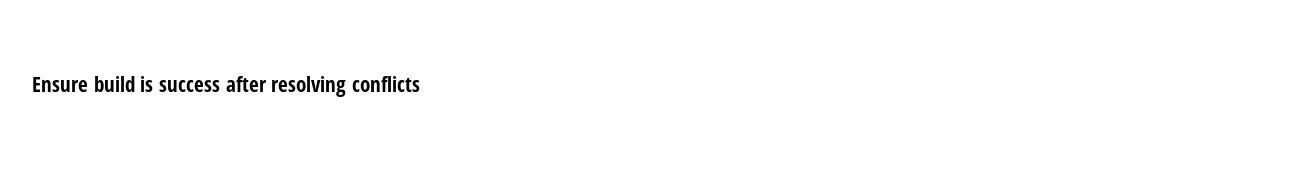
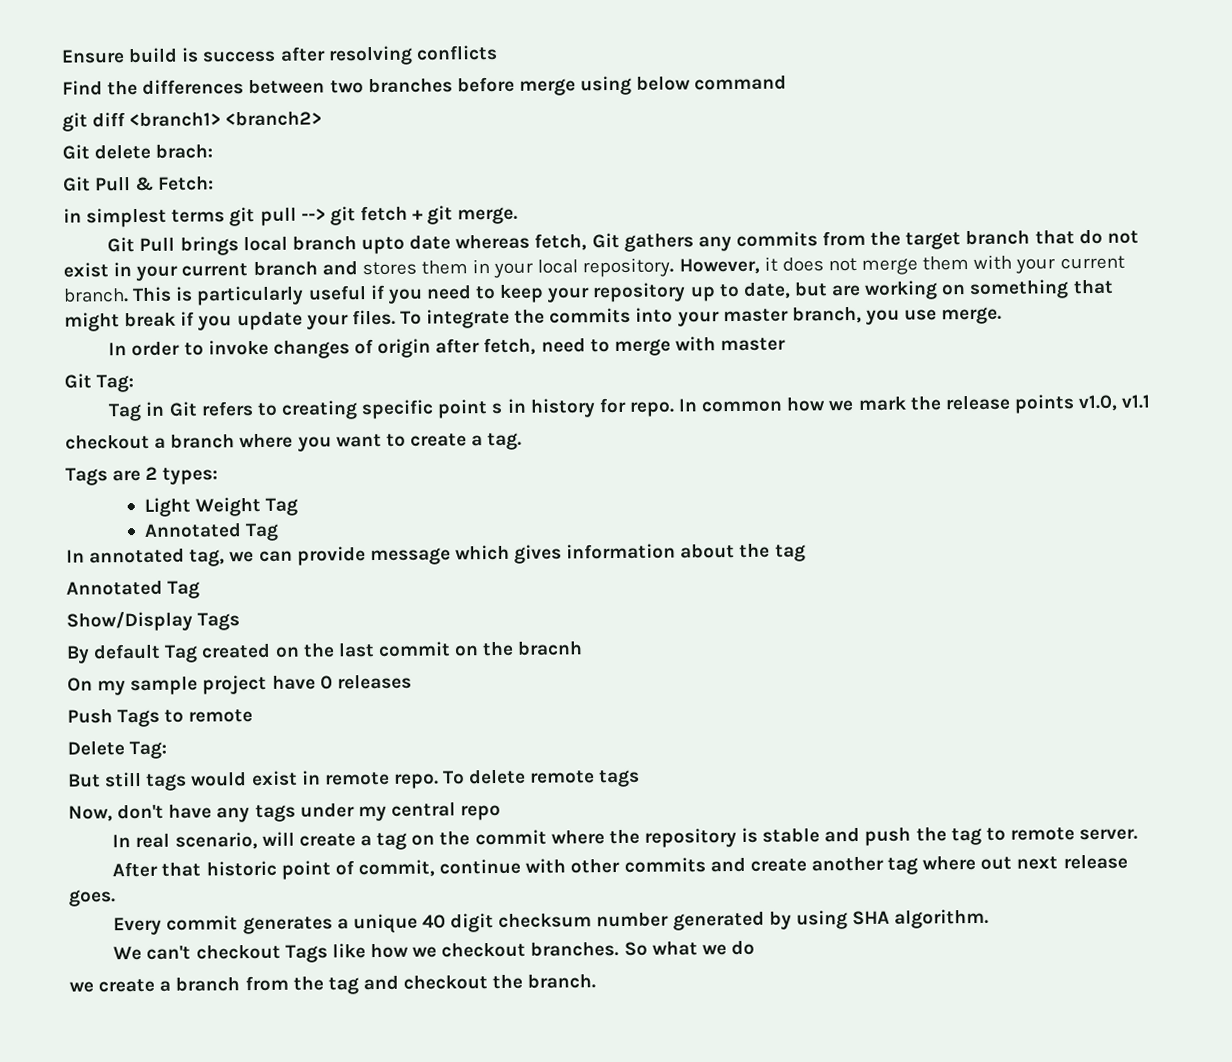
(421, 84) none -> [62,74,788,96] [62,110,323,132] [62,143,214,160] [63,175,215,192] [63,205,519,228] [107,228,1139,256] [63,254,1125,282] [63,278,1114,306] [64,305,1003,332] [108,336,787,359] [64,373,135,393] [108,394,1151,422] [65,432,523,452] [65,466,219,486] [143,496,299,517] [143,522,279,542] [66,542,806,567] [66,579,201,599] [66,610,241,632] [66,640,584,664] [67,673,412,696] [67,708,254,728] [67,740,168,760] [68,768,641,791] [68,801,502,823] [112,826,1139,851] [112,853,1128,880] [68,889,116,907] [113,908,990,936] [113,939,755,963] [69,973,597,995] // Find the differences between two branches before merge using below command // git diff <branch1> <branch2> // Git delete brach: // Git Pull & Fetch: // in simplest terms git pull --> git fetch + git merge. // Git Pull brings local branch upto date whereas fetch, Git gathers any commits from the target branch that do not exist in your current branch and stores them in your local repository. However, it does not merge them with your current branch. This is particularly useful if you need to keep your repository up to date, but are working on something that might break if you update your files. To integrate the commits into your master branch, you use merge. // In order to invoke changes of origin after fetch, need to merge with master // Git Tag: // Tag in Git refers to creating specific point s in history for repo. In common how we mark the release points v1.0, v1.1 // checkout a branch where you want to create a tag. // Tags are 2 types: // Light Weight Tag // Annotated Tag // In annotated tag, we can provide message which gives information about the tag // Annotated Tag // Show/Display Tags // By default Tag created on the last commit on the bracnh // On my sample project have 0 releases // Push Tags to remote // Delete Tag: // But still tags would exist in remote repo. To delete remote tags // Now, don't have any tags under my central repo // In real scenario, will create a tag on the commit where the repository is stable and push the tag to remote server. // After that historic point of commit, continue with other commits and create another tag where out next release goes. // Every commit generates a unique 40 digit checksum number generated by using SHA algorithm. // We can't checkout Tags like how we checkout branches. So what we do // we create a branch from the tag and checkout the branch.

